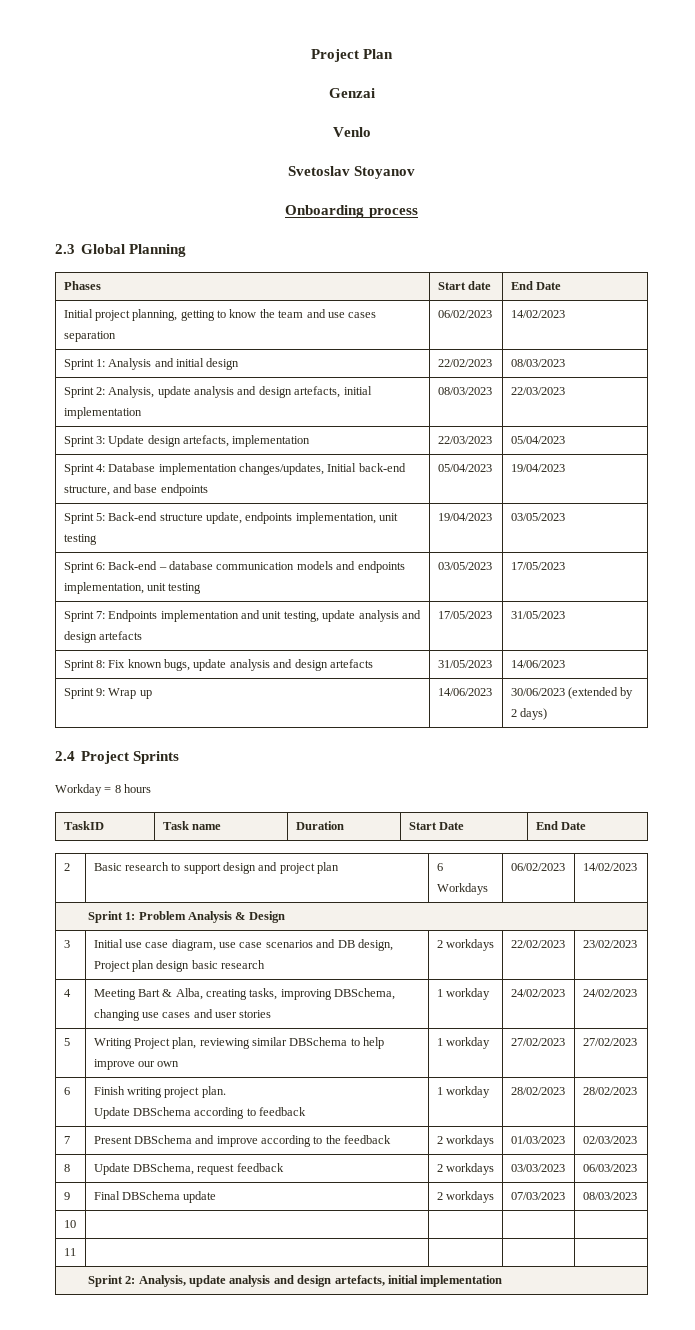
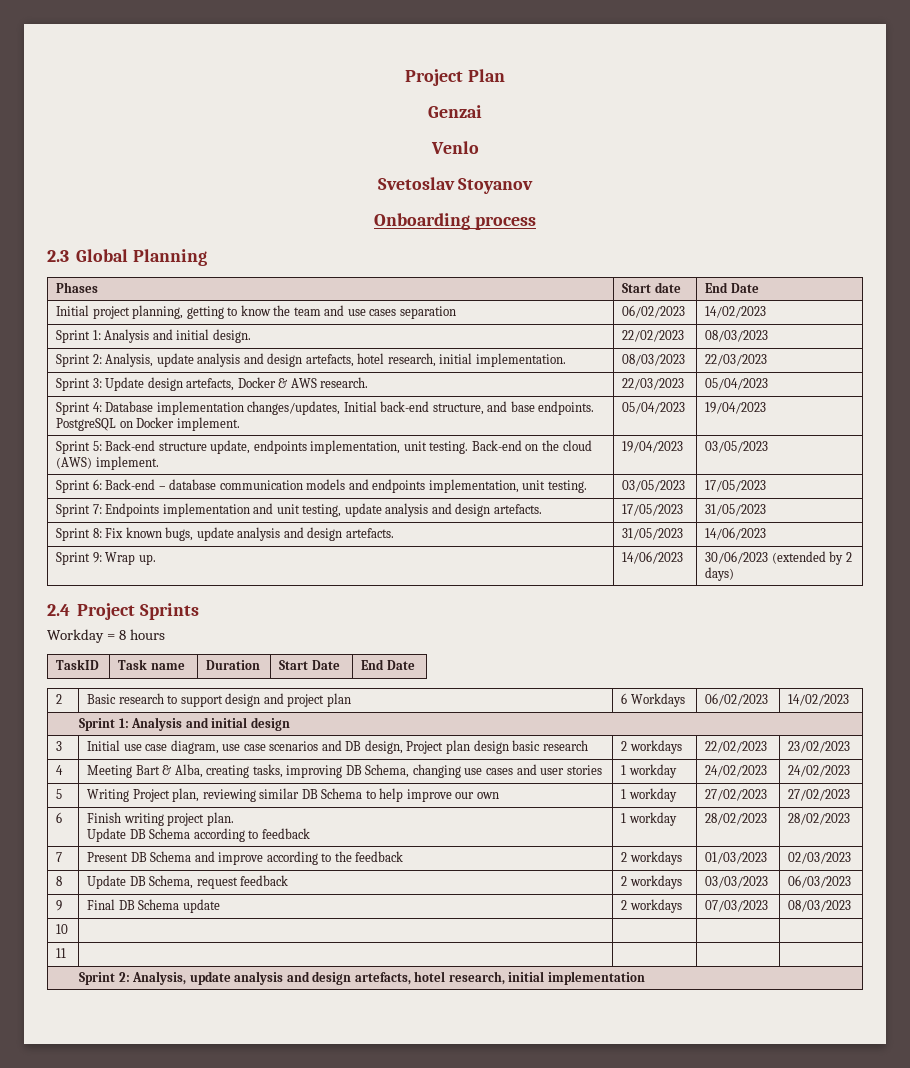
[206,358,240,370] design -> [212,329,251,343] design.
[343,386,372,395] [63,407,142,419] initial implementation -> [357,353,566,367] hotel research, initial implementation.
[232,435,311,447] implementation -> [237,377,369,388] Docker & AWS research.
[160,484,208,496] endpoints -> [538,401,595,415] [56,417,240,431] endpoints. PostgreSQL on Docker implement.
[63,534,97,545] testing -> [429,440,592,454] [56,456,159,470] testing. Back-end on the cloud (AWS) implement.
[168,583,202,594] testing -> [547,480,587,493] testing.
[98,631,142,640] artefacts -> [493,504,542,514] artefacts.
[329,659,373,668] artefacts -> [345,528,394,538] artefacts.
[139,690,152,699] up -> [138,554,156,565] up.
[138,911,285,923] Problem Analysis & Design -> [131,717,290,731] Analysis and initial design
[334,988,396,1000] DBSchema, -> [345,764,410,778] DB Schema,
[289,1037,348,1046] DBSchema -> [301,788,363,799] DB Schema
[132,1107,191,1116] DBSchema -> [129,828,191,839] DB Schema
[133,1135,192,1144] DBSchema -> [130,851,192,862] DB Schema
[132,1163,194,1175] DBSchema, -> [129,875,194,889] DB Schema,
[121,1191,180,1200] DBSchema -> [118,899,180,910] DB Schema
(385, 1280) none -> [414,971,505,985] hotel research,

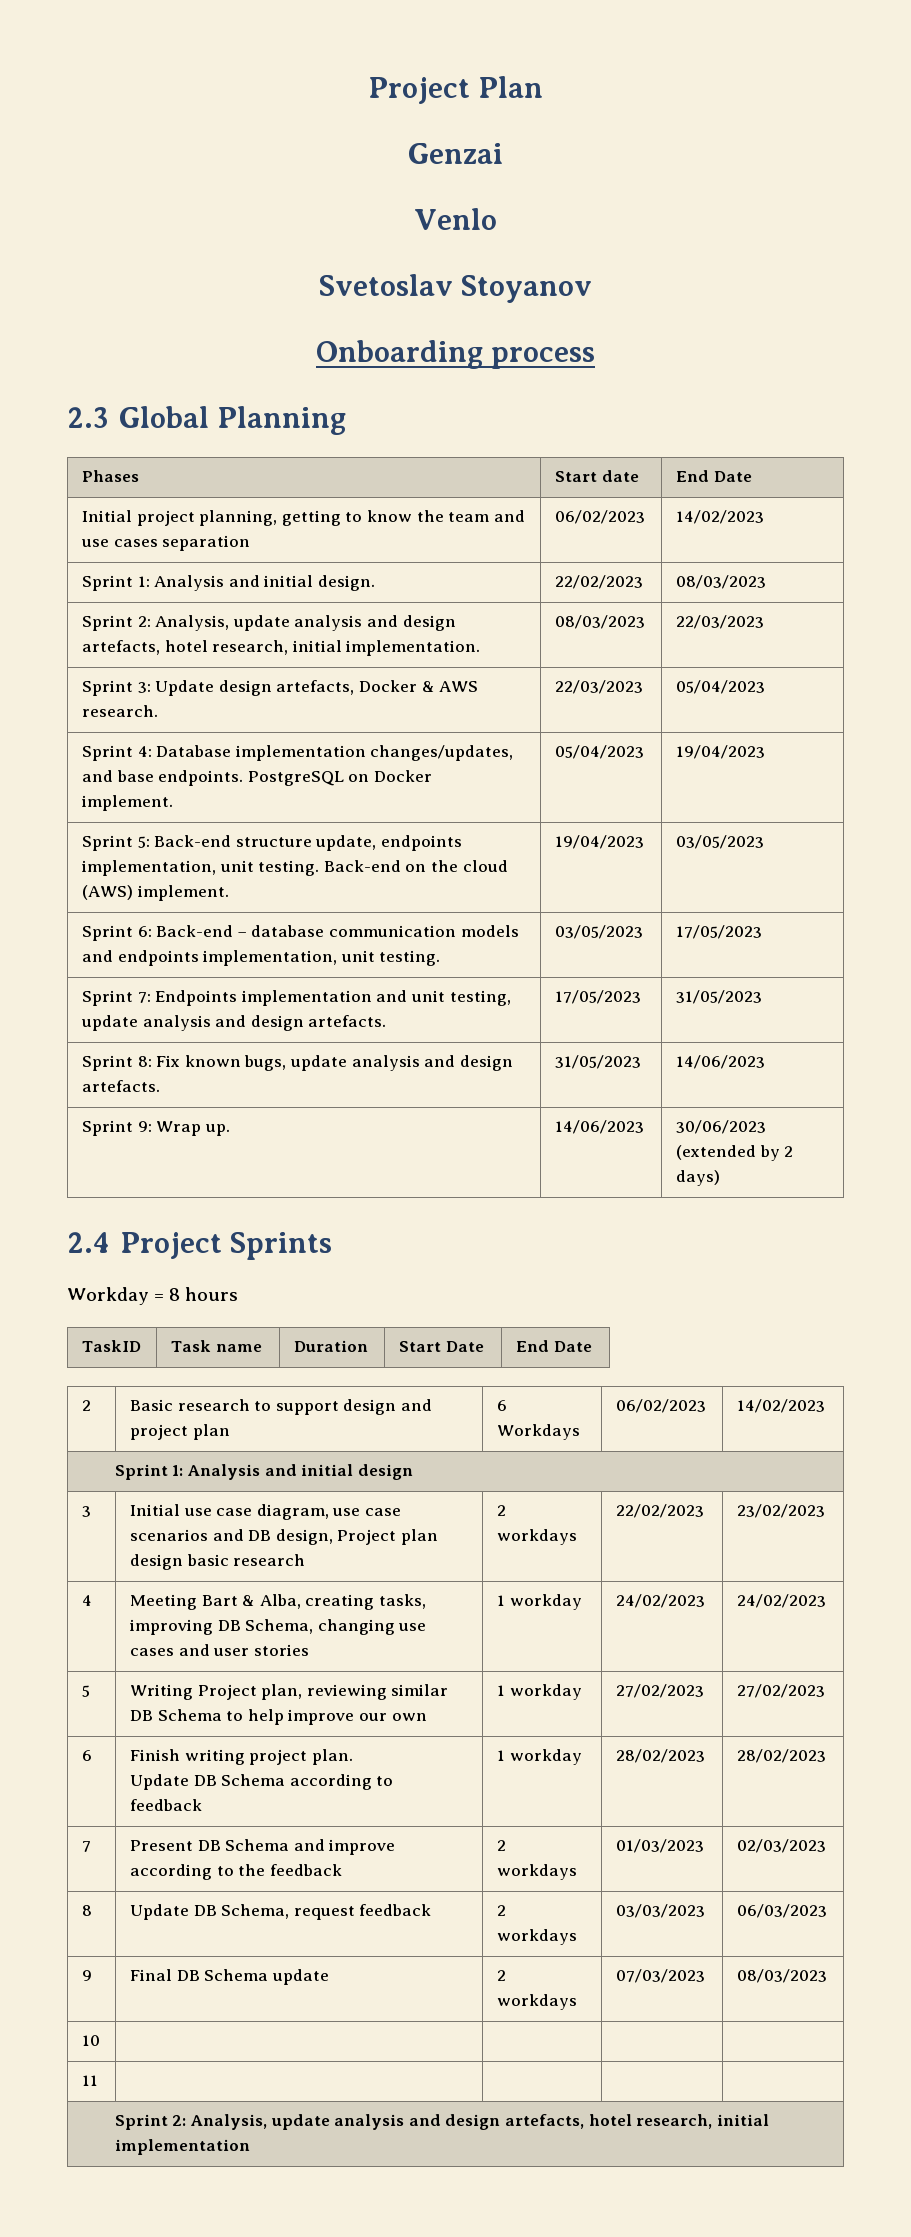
[343,401,484,415] Initial back-end structure, -> (514, 753) none

